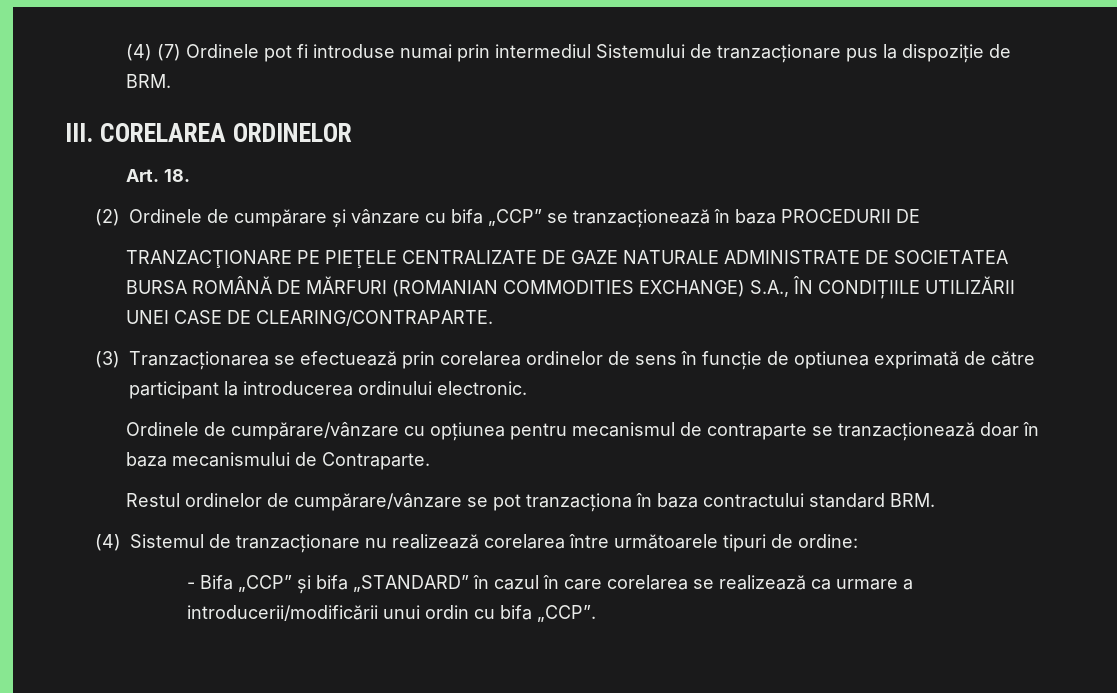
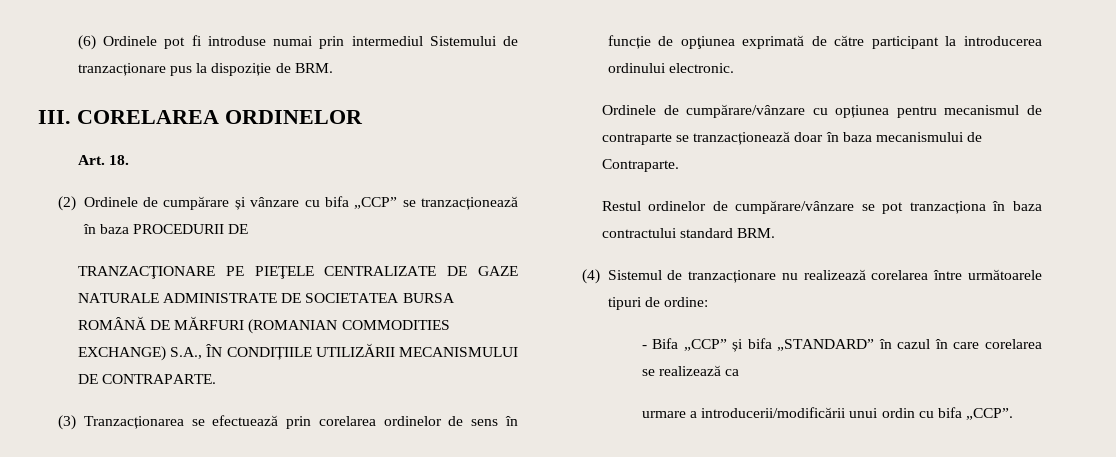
[125,44,181,61] (4) (7) -> [77,35,96,50] (6)
[125,310,493,326] UNEI CASE DE CLEARING/CONTRAPARTE. -> [399,347,518,357] [77,374,217,384] MECANISMULUI DE CONTRAPARTE.
[794,351,870,369] optiunea -> [680,36,735,49] opţiunea
(831, 584) none -> (740, 372) //

